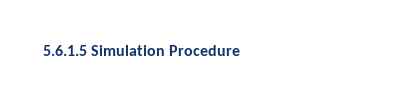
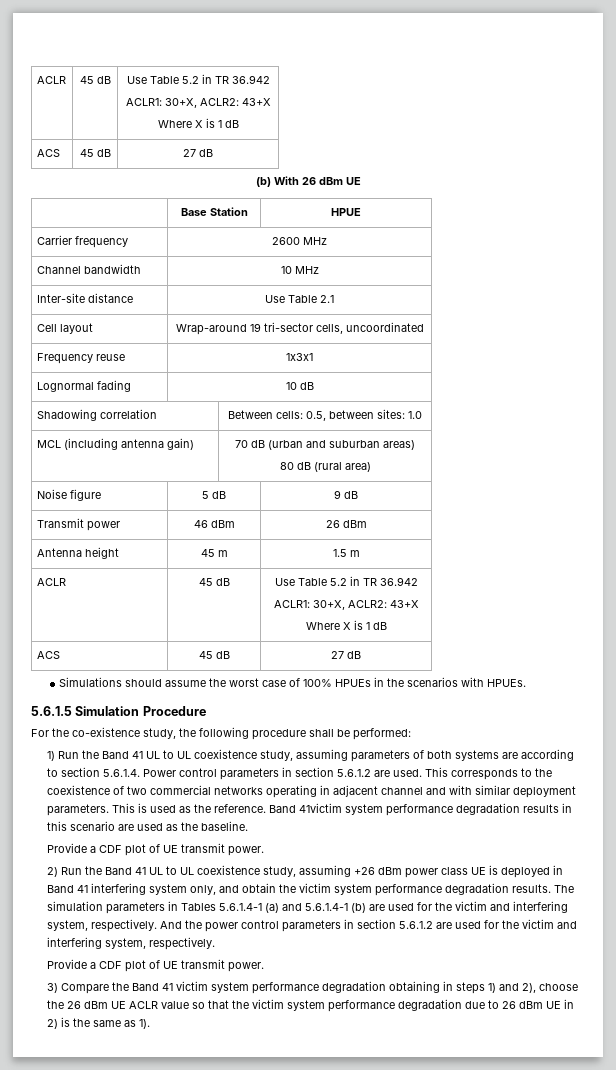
[43,45,241,56] 5.6.1.5 Simulation Procedure -> [36,76,66,84] [79,76,111,84] [126,74,270,84] [125,98,271,108] [157,118,239,128] [36,149,60,157] [79,149,111,157] [183,149,214,157] [255,176,361,187] [180,207,248,216] [331,208,361,216] [36,235,128,248] [272,237,327,245] [36,264,141,274] [280,266,319,274] [36,293,133,303] [265,295,334,303] [36,323,93,334] [175,322,424,335] [36,353,125,364] [286,353,313,361] [36,380,131,392] [285,382,314,390] [36,409,157,421] [228,409,422,421] [36,438,194,450] [235,440,415,450] [279,462,371,472] [36,489,101,501] [202,491,227,499] [334,490,358,499] [36,518,120,531] [193,520,235,528] [325,520,367,528] [36,547,119,559] [200,549,228,557] [332,549,360,557] [36,578,66,586] [198,578,230,586] [274,576,418,586] [273,600,419,610] [305,620,387,630] [36,651,60,659] [198,651,230,659] [331,651,361,659] [59,677,527,687] [31,706,206,716] [31,727,411,740] [47,749,575,762] [47,767,553,780] [47,785,577,798] [47,803,573,816] [47,821,249,831] [47,843,265,856] [47,865,564,878] [47,883,575,896] [47,901,569,914] [47,919,578,932] [47,937,216,950] [47,959,265,972] [47,981,579,994] [47,999,575,1012] [47,1017,151,1029] ACLR | 45 dB | Use Table 5.2 in TR 36.942 // ACLR1: 30+X, ACLR2: 43+X // Where X is 1 dB // ACS | 45 dB | 27 dB // (b) With 26 dBm UE // | Base Station | HPUE // Carrier frequency | 2600 MHz // Channel bandwidth | 10 MHz // Inter-site distance | Use Table 2.1 // Cell layout | Wrap-around 19 tri-sector cells, uncoordinated // Frequency reuse | 1x3x1 // Lognormal fading | 10 dB // Shadowing correlation | Between cells: 0.5, between sites: 1.0 // MCL (including antenna gain) | 70 dB (urban and suburban areas) // 80 dB (rural area) // Noise figure | 5 dB | 9 dB // Transmit power | 46 dBm | 26 dBm // Antenna height | 45 m | 1.5 m // ACLR | 45 dB | Use Table 5.2 in TR 36.942 // ACLR1: 30+X, ACLR2: 43+X // Where X is 1 dB // ACS | 45 dB | 27 dB // Simulations should assume the worst case of 100% HPUEs in the scenarios with HPUEs. // 5.6.1.5 Simulation Procedure // For the co-existence study, the following procedure shall be performed: // 1) Run the Band 41 UL to UL coexistence study, assuming parameters of both systems are according to section 5.6.1.4. Power control parameters in section 5.6.1.2 are used. This corresponds to the coexistence of two commercial networks operating in adjacent channel and with similar deployment parameters. This is used as the reference. Band 41victim system performance degradation results in this scenario are used as the baseline. // Provide a CDF plot of UE transmit power. // 2) Run the Band 41 UL to UL coexistence study, assuming +26 dBm power class UE is deployed in Band 41 interfering system only, and obtain the victim system performance degradation results. The simulation parameters in Tables 5.6.1.4-1 (a) and 5.6.1.4-1 (b) are used for the victim and interfering system, respectively. And the power control parameters in section 5.6.1.2 are used for the victim and interfering system, respectively. // Provide a CDF plot of UE transmit power. // 3) Compare the Band 41 victim system performance degradation obtaining in steps 1) and 2), choose the 26 dBm UE ACLR value so that the victim system performance degradation due to 26 dBm UE in 2) is the same as 1).

